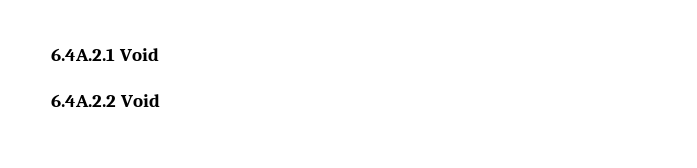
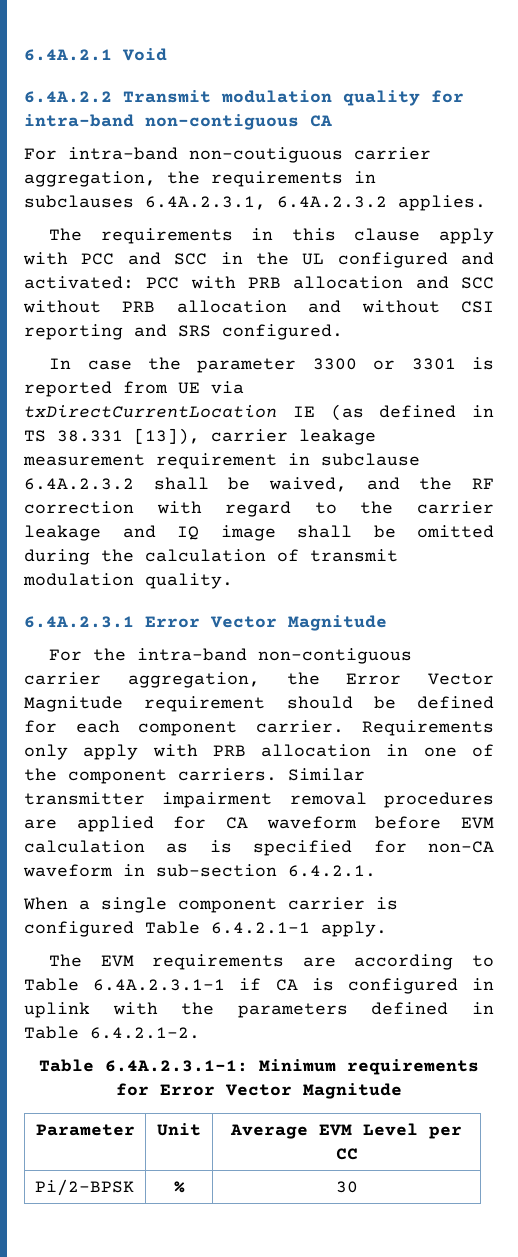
[120,94,161,107] Void -> [123,90,464,106] [24,114,332,130] [24,147,431,163] [24,171,376,187] [24,195,486,211] [49,228,495,244] [23,252,494,268] [24,276,494,289] [23,300,494,313] [24,324,343,340] [49,357,494,373] [24,381,244,397] [24,404,494,421] [24,428,376,445] [23,453,420,469] [24,477,495,492] [24,501,495,517] [24,525,494,541] [24,549,398,565] [23,573,233,589] [24,615,387,631] [49,648,413,664] [24,672,494,688] [24,696,494,712] [24,720,494,736] [24,744,494,760] [24,768,365,784] [24,792,494,808] [24,816,494,832] [24,840,494,856] [23,864,376,877] [23,897,398,913] [24,921,387,937] [49,954,495,970] [24,978,495,994] [24,1002,494,1018] [24,1026,200,1039] [39,1059,479,1075] [116,1083,402,1099] [35,1124,135,1136] [157,1123,201,1136] [230,1123,462,1139] [335,1148,358,1160] [34,1179,134,1196] [173,1181,185,1193] [335,1181,358,1193] Transmit modulation quality for intra-band non-contiguous CA // For intra-band non-coutiguous carrier aggregation, the requirements in subclauses 6.4A.2.3.1, 6.4A.2.3.2 applies. // The requirements in this clause apply with PCC and SCC in the UL configured and activated: PCC with PRB allocation and SCC without PRB allocation and without CSI reporting and SRS configured. // In case the parameter 3300 or 3301 is reported from UE via txDirectCurrentLocation IE (as defined in TS 38.331 [13]), carrier leakage measurement requirement in subclause 6.4A.2.3.2 shall be waived, and the RF correction with regard to the carrier leakage and IQ image shall be omitted during the calculation of transmit modulation quality. // 6.4A.2.3.1 Error Vector Magnitude // For the intra-band non-contiguous carrier aggregation, the Error Vector Magnitude requirement should be defined for each component carrier. Requirements only apply with PRB allocation in one of the component carriers. Similar transmitter impairment removal procedures are applied for CA waveform before EVM calculation as is specified for non-CA waveform in sub-section 6.4.2.1. // When a single component carrier is configured Table 6.4.2.1-1 apply. // The EVM requirements are according to Table 6.4A.2.3.1-1 if CA is configured in uplink with the parameters defined in Table 6.4.2.1-2. // Table 6.4A.2.3.1-1: Minimum requirements for Error Vector Magnitude // Parameter | Unit | Average EVM Level per CC // Pi/2-BPSK | % | 30

